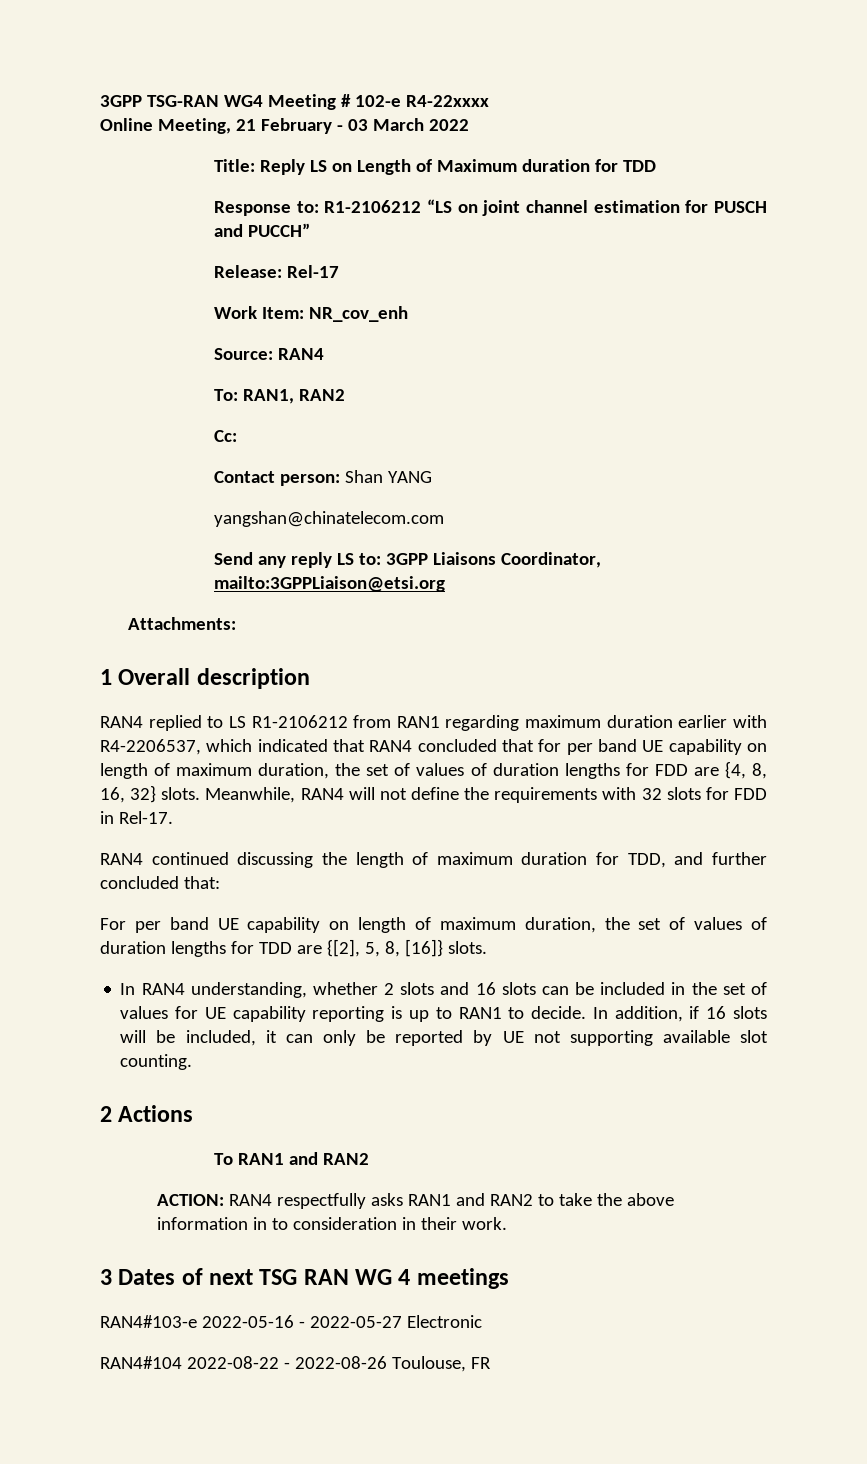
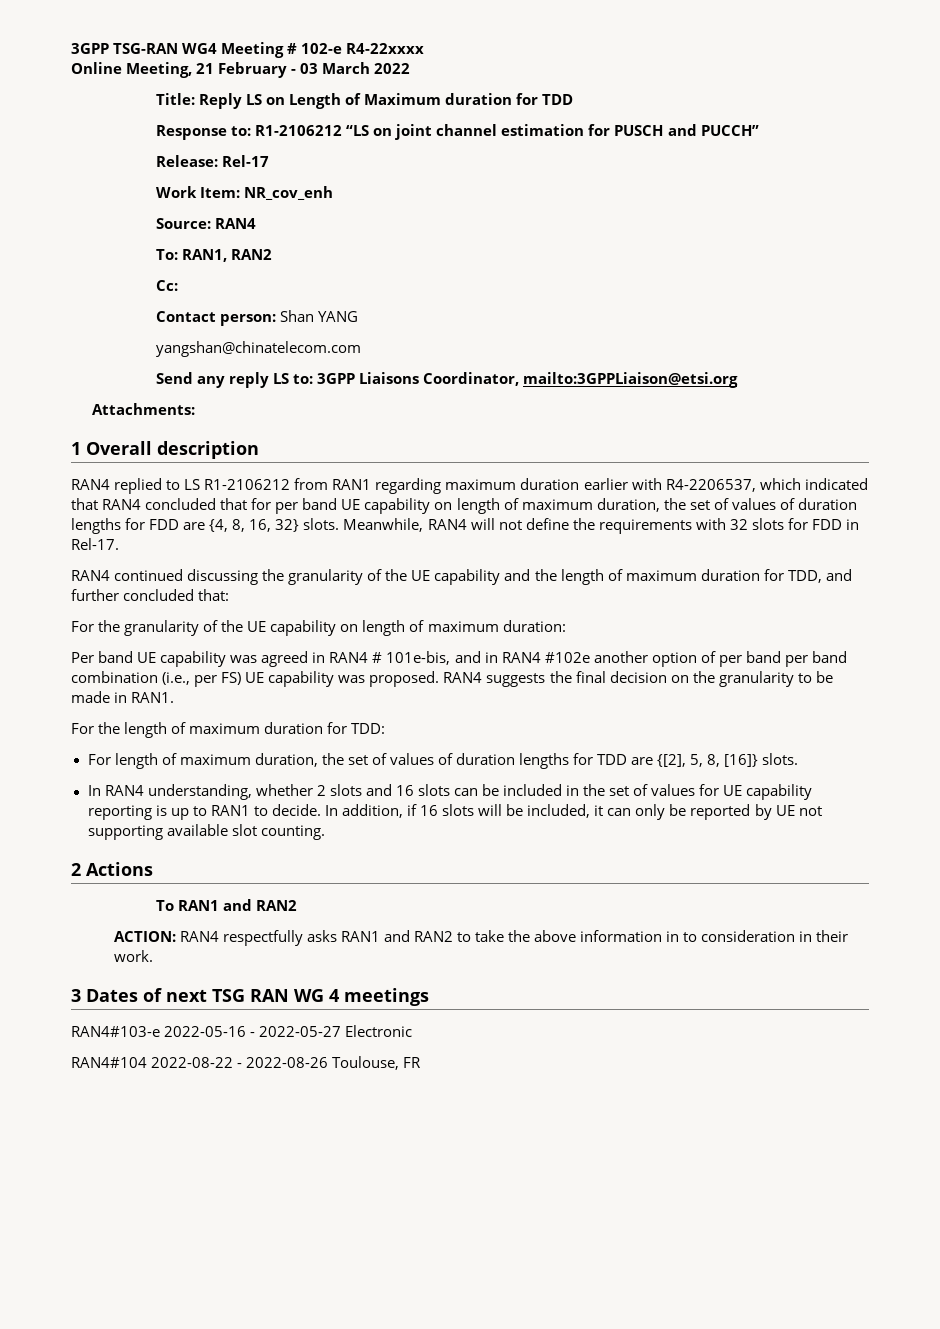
(347, 858) none -> [288,569,557,585] granularity of the UE capability and the
[134,917,350,933] per band UE capability on -> [98,620,566,636] [71,651,847,667] [71,671,833,687] [71,691,175,703] [71,722,386,738] [87,754,111,765] the granularity of the UE capability on length of maximum duration: // Per band UE capability was agreed in RAN4 # 101e-bis, and in RAN4 #102e another option of per band per band combination (i.e., per FS) UE capability was proposed. RAN4 suggests the final decision on the granularity to be made in RAN1. // For the length of maximum duration for TDD: // For

